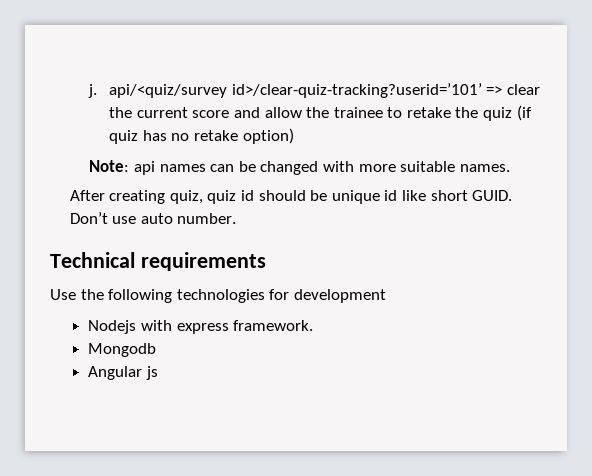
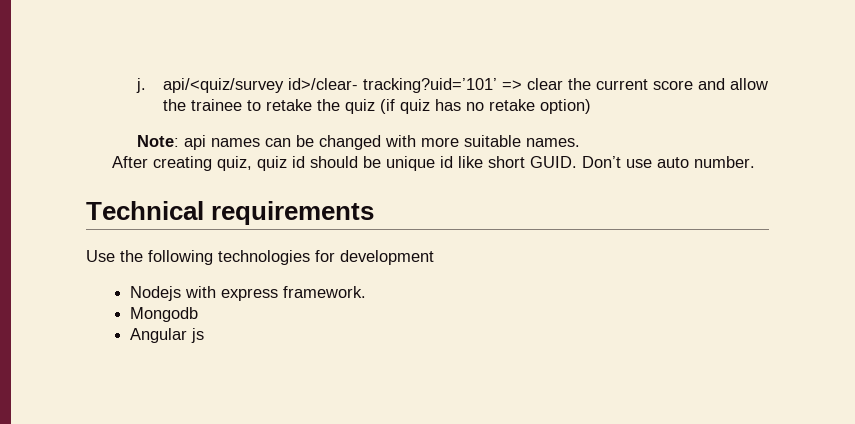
[231,83,482,98] id>/clear-quiz-tracking?userid=’101’ -> [287,78,497,93] id>/clear- tracking?uid=’101’

